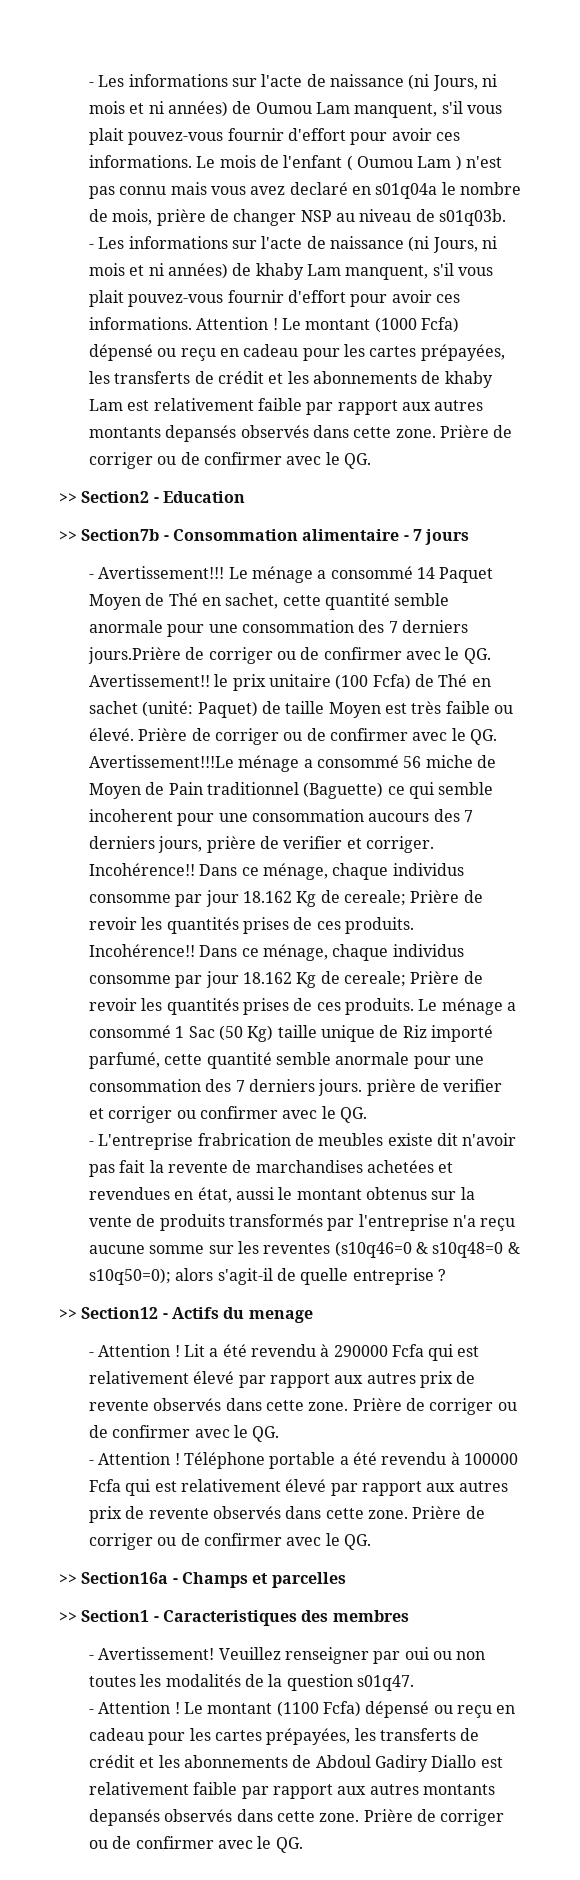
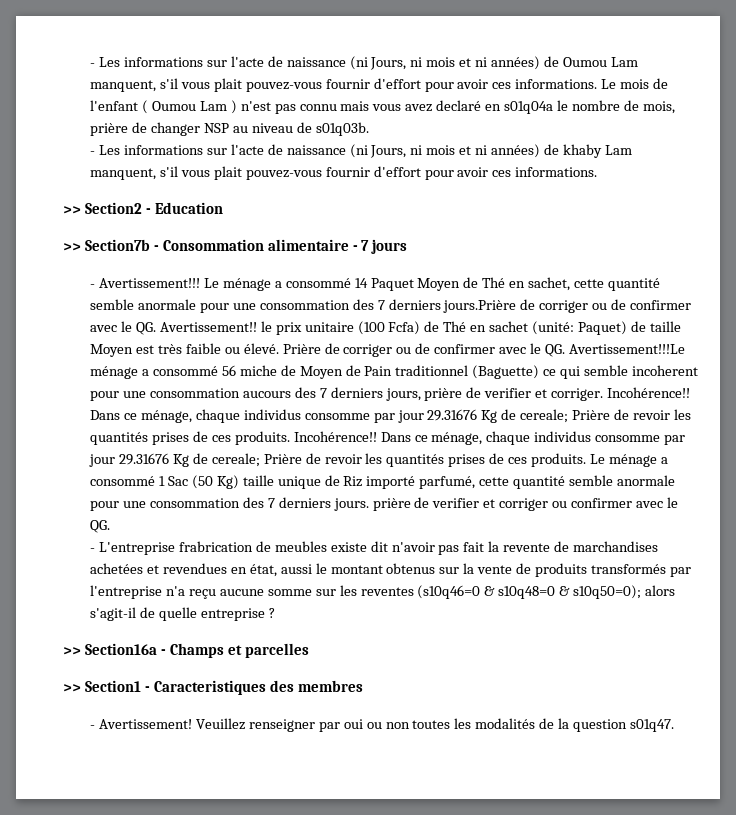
[196,317,459,333] [88,344,505,361] [88,371,493,388] [88,398,484,415] [88,425,513,442] [88,452,371,469] Attention ! Le montant (1000 Fcfa) dépensé ou reçu en cadeau pour les cartes prépayées, les transferts de crédit et les abonnements de khaby Lam est relativement faible par rapport aux autres montants depansés observés dans cette zone. Prière de corriger ou de confirmer avec le QG. -> (598, 172) none
[242,891,292,903] 18.162 -> [427,409,478,421] 29.31676
[242,972,292,984] 18.162 -> [119,453,170,465] 29.31676
[59,1307,313,1323] [88,1344,480,1361] [88,1371,476,1388] [88,1398,517,1415] [88,1425,280,1442] [88,1452,518,1469] [88,1479,508,1496] [88,1506,485,1523] [88,1533,371,1550] // >> Section12 - Actifs du menage // - Attention ! Lit a été revendu à 290000 Fcfa qui est relativement élevé par rapport aux autres prix de revente observés dans cette zone. Prière de corriger ou de confirmer avec le QG. // - Attention ! Téléphone portable a été revendu à 100000 Fcfa qui est relativement élevé par rapport aux autres prix de revente observés dans cette zone. Prière de corriger ou de confirmer avec le QG. -> (275, 613) none
[88,1701,516,1718] [88,1728,480,1745] [88,1755,503,1772] [88,1782,495,1799] [88,1809,505,1826] [88,1836,303,1853] // - Attention ! Le montant (1100 Fcfa) dépensé ou reçu en cadeau pour les cartes prépayées, les transferts de crédit et les abonnements de Abdoul Gadiry Diallo est relativement faible par rapport aux autres montants depansés observés dans cette zone. Prière de corriger ou de confirmer avec le QG. -> (674, 725) none

